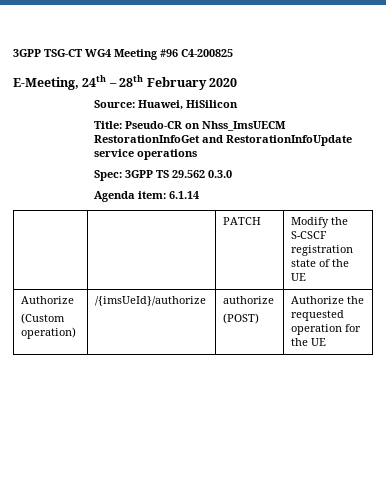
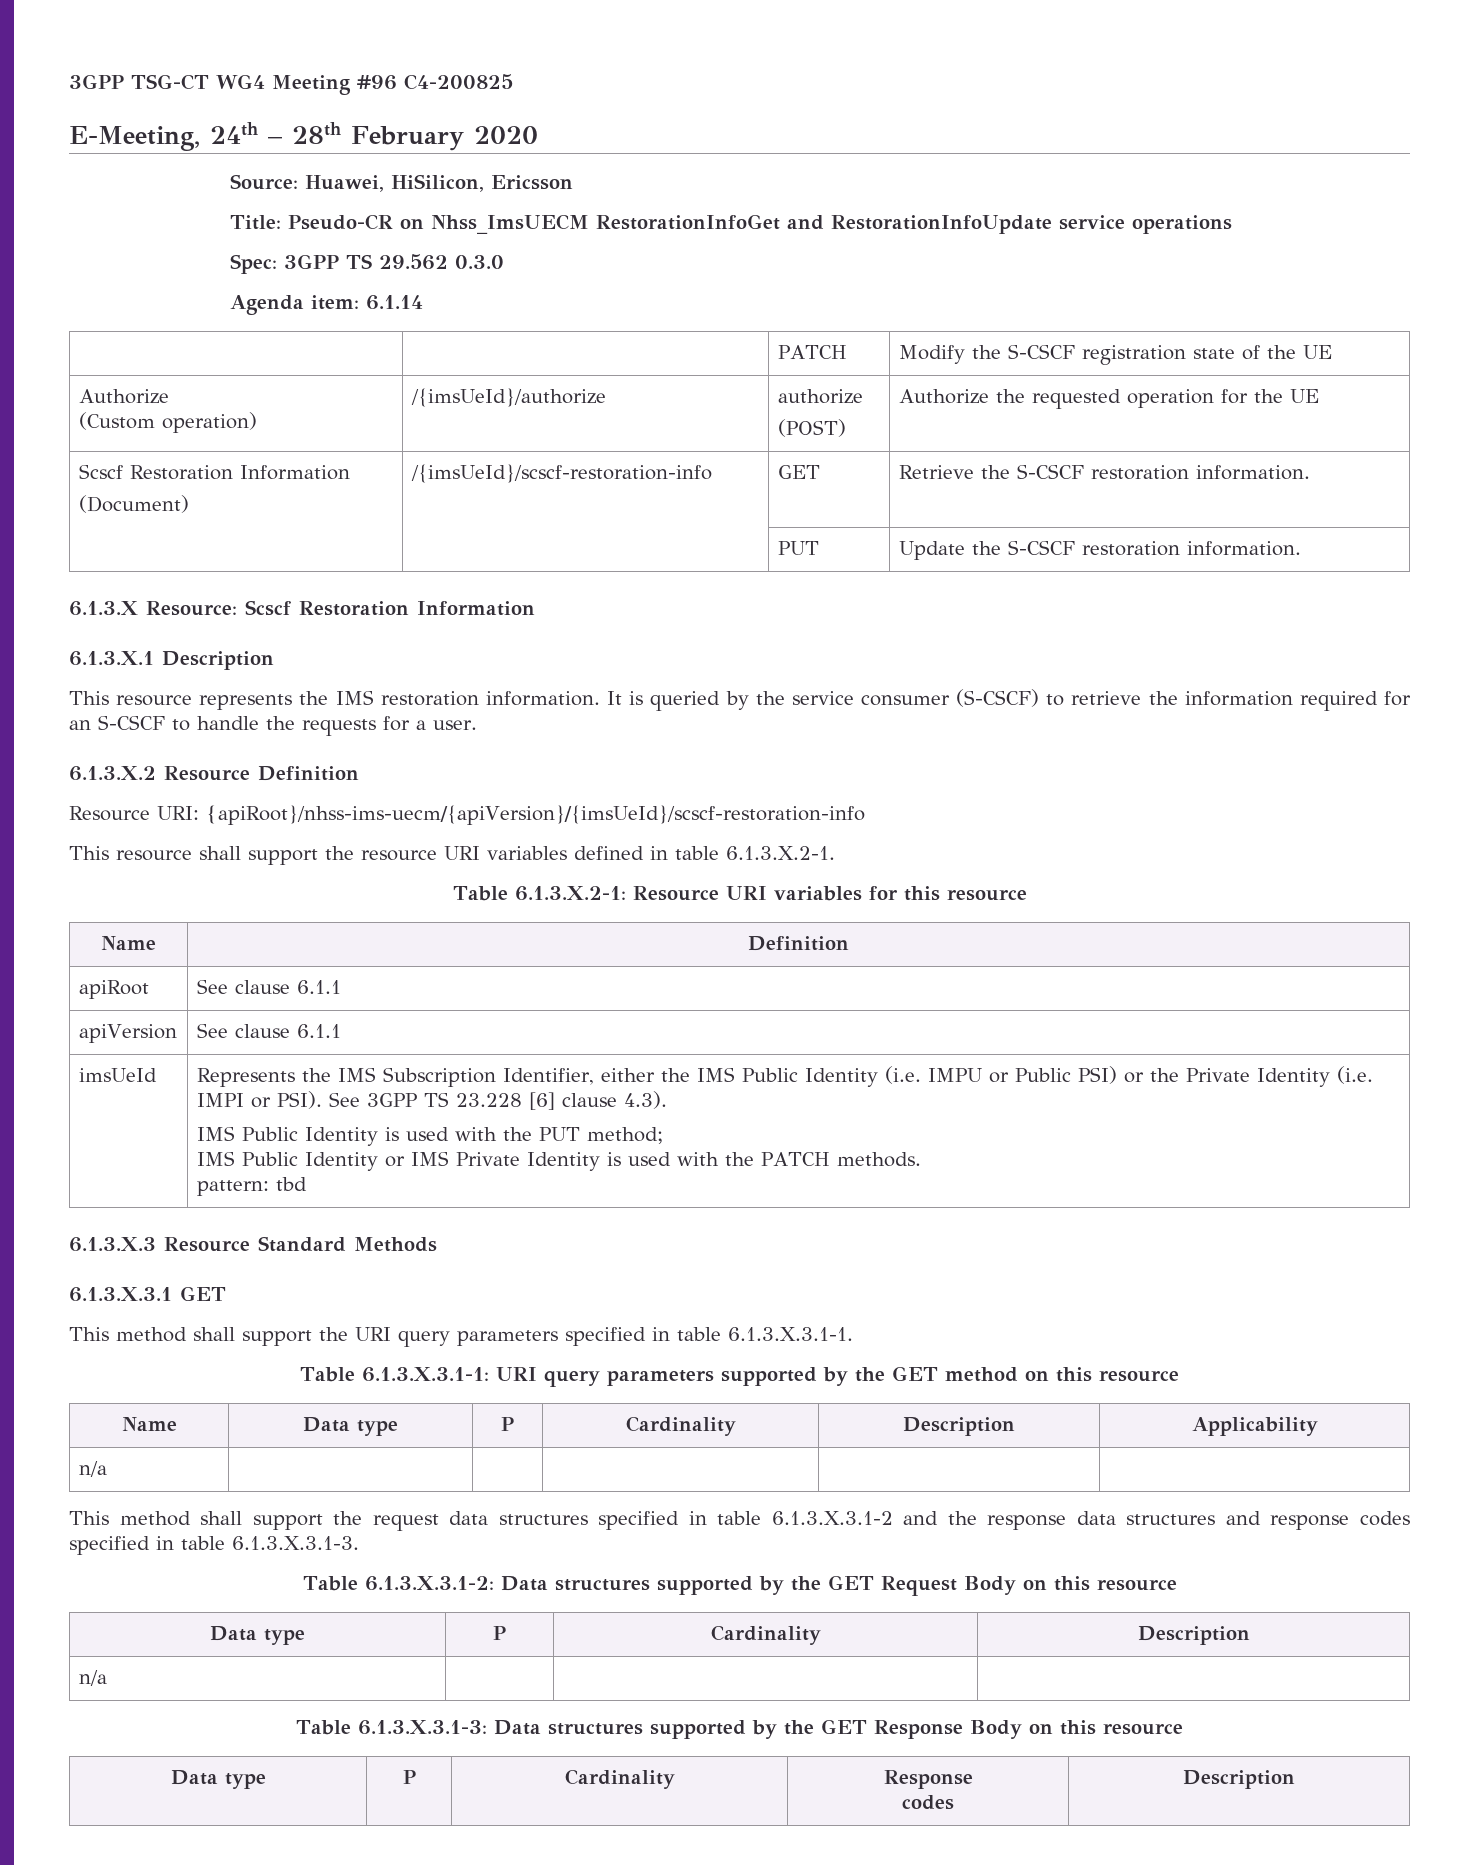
[186,100,239,108] HiSilicon -> [390,174,573,192] HiSilicon, Ericsson
(327, 342) none -> [78,464,350,480] [78,495,189,513] [410,464,712,483] [777,465,820,479] [898,464,1310,480] [777,541,819,555] [898,540,1301,560] [69,600,535,616] [69,651,274,670] [69,689,1411,711] [69,715,477,736] [69,766,359,781] [69,805,865,825] [69,846,835,865] [452,886,1027,901] [101,936,156,950] [748,936,849,951] [78,980,149,999] [196,979,341,994] [78,1024,177,1043] [196,1023,341,1038] [78,1068,157,1082] [196,1066,1373,1087] [196,1091,667,1110] [196,1126,663,1146] [196,1151,921,1171] [196,1177,307,1196] [69,1236,437,1252] [69,1286,226,1302] [69,1327,853,1347] [300,1366,1179,1387] [121,1417,177,1431] [303,1417,399,1436] [501,1417,514,1431] [625,1416,736,1436] [903,1417,1015,1436] [1191,1417,1318,1436] [78,1461,107,1477] [69,1511,1410,1531] [69,1536,359,1555] [302,1575,1177,1596] [210,1626,305,1645] [493,1626,506,1640] [710,1625,821,1645] [1137,1626,1250,1645] [78,1670,107,1686] [296,1719,1183,1739] [170,1770,266,1789] [402,1770,416,1784] [564,1769,675,1789] [883,1770,973,1789] [902,1795,954,1810] [1183,1770,1295,1789] // Scscf Restoration Information // (Document) | /{imsUeId}/scscf-restoration-info | GET | Retrieve the S-CSCF restoration information. // | | PUT | Update the S-CSCF restoration information. // 6.1.3.X Resource: Scscf Restoration Information // 6.1.3.X.1 Description // This resource represents the IMS restoration information. It is queried by the service consumer (S-CSCF) to retrieve the information required for an S-CSCF to handle the requests for a user. // 6.1.3.X.2 Resource Definition // Resource URI: {apiRoot}/nhss-ims-uecm/{apiVersion}/{imsUeId}/scscf-restoration-info // This resource shall support the resource URI variables defined in table 6.1.3.X.2-1. // Table 6.1.3.X.2-1: Resource URI variables for this resource // Name | Definition // apiRoot | See clause 6.1.1 // apiVersion | See clause 6.1.1 // imsUeId | Represents the IMS Subscription Identifier, either the IMS Public Identity (i.e. IMPU or Public PSI) or the Private Identity (i.e. IMPI or PSI). See 3GPP TS 23.228 [6] clause 4.3). // IMS Public Identity is used with the PUT method; // IMS Public Identity or IMS Private Identity is used with the PATCH methods. // pattern: tbd // 6.1.3.X.3 Resource Standard Methods // 6.1.3.X.3.1 GET // This method shall support the URI query parameters specified in table 6.1.3.X.3.1-1. // Table 6.1.3.X.3.1-1: URI query parameters supported by the GET method on this resource // Name | Data type | P | Cardinality | Description | Applicability // n/a | | | | | // This method shall support the request data structures specified in table 6.1.3.X.3.1-2 and the response data structures and response codes specified in table 6.1.3.X.3.1-3. // Table 6.1.3.X.3.1-2: Data structures supported by the GET Request Body on this resource // Data type | P | Cardinality | Description // n/a | | | // Table 6.1.3.X.3.1-3: Data structures supported by the GET Response Body on this resource // Data type | P | Cardinality | Response // codes | Description

